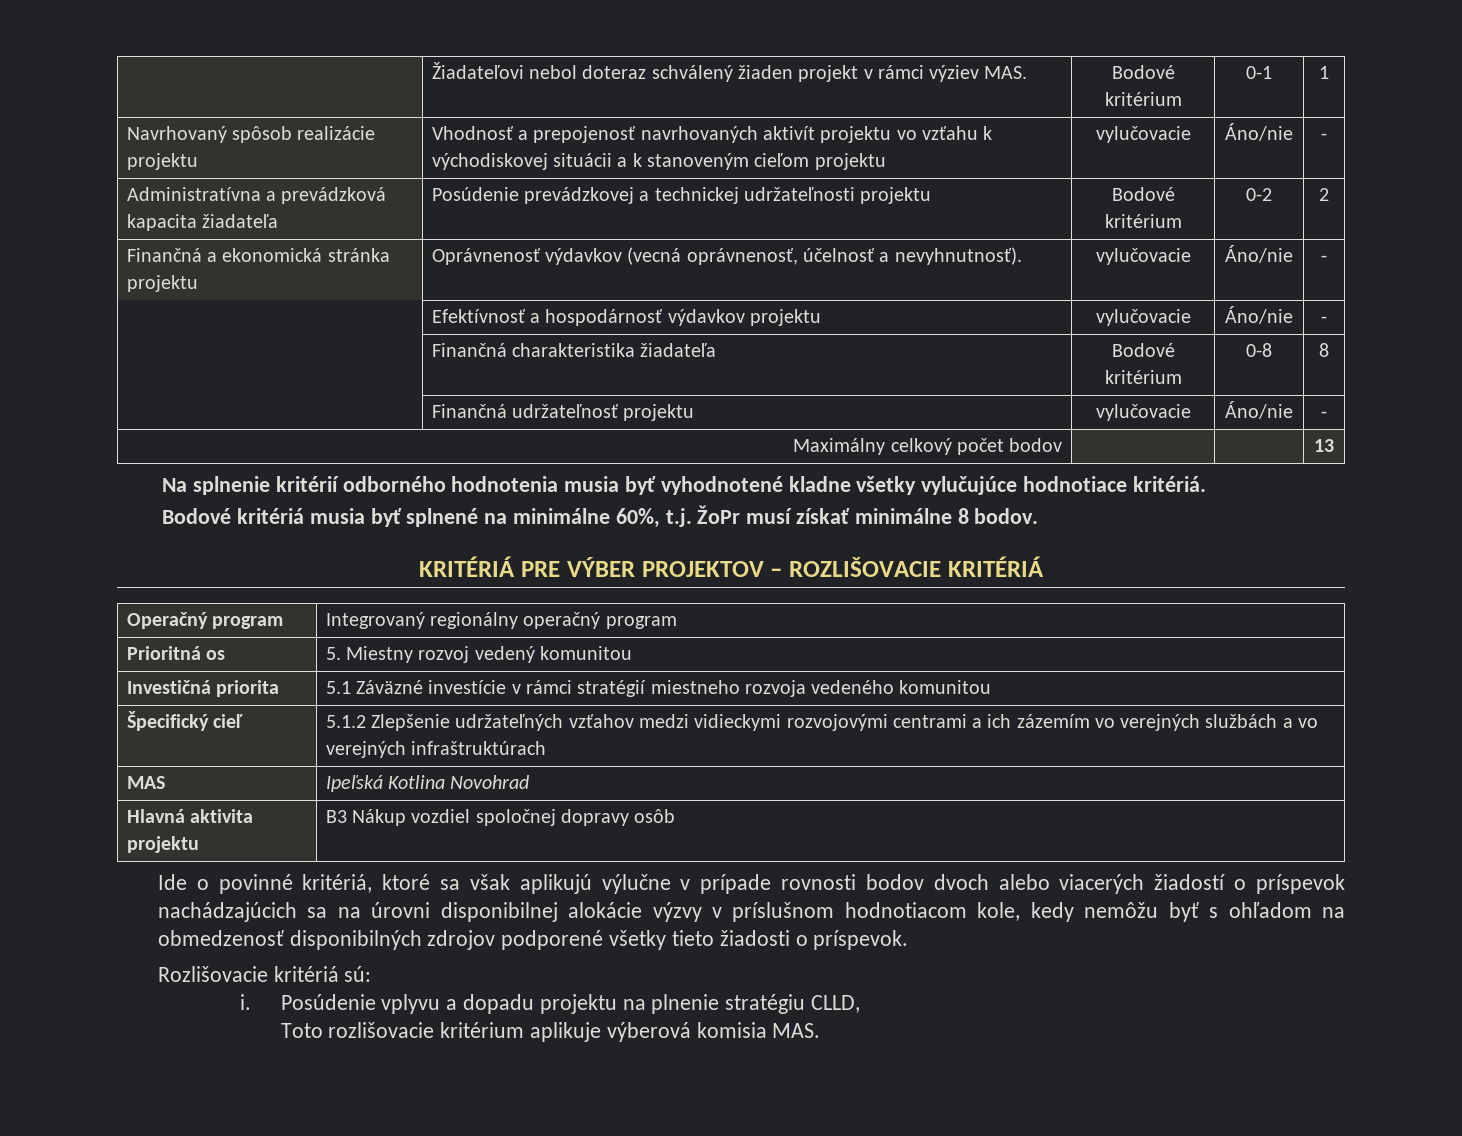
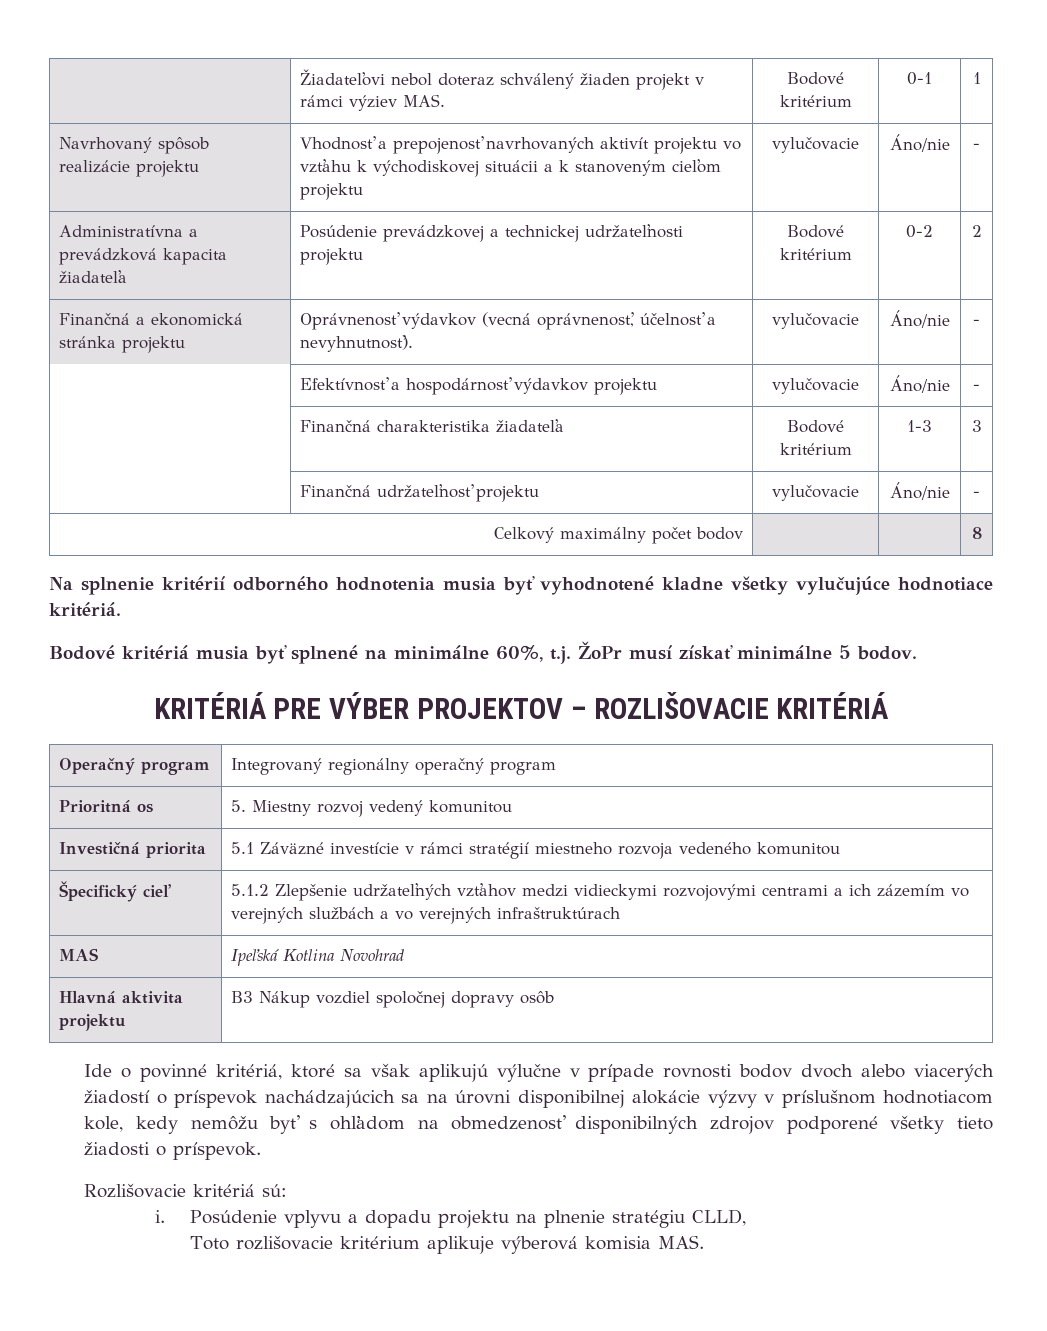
[1246,343,1272,357] [1319,343,1329,357] 0-8 | 8 -> [907,420,932,432] [971,420,982,432] 1-3 | 3
[793,438,952,455] Maximálny celkový -> [493,527,646,543] Celkový maximálny
[1314,439,1334,452] 13 -> [971,527,982,539] 8
[957,508,969,524] 8 -> [839,645,851,659] 5

